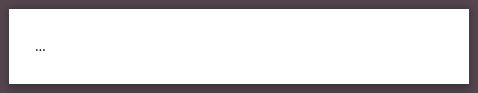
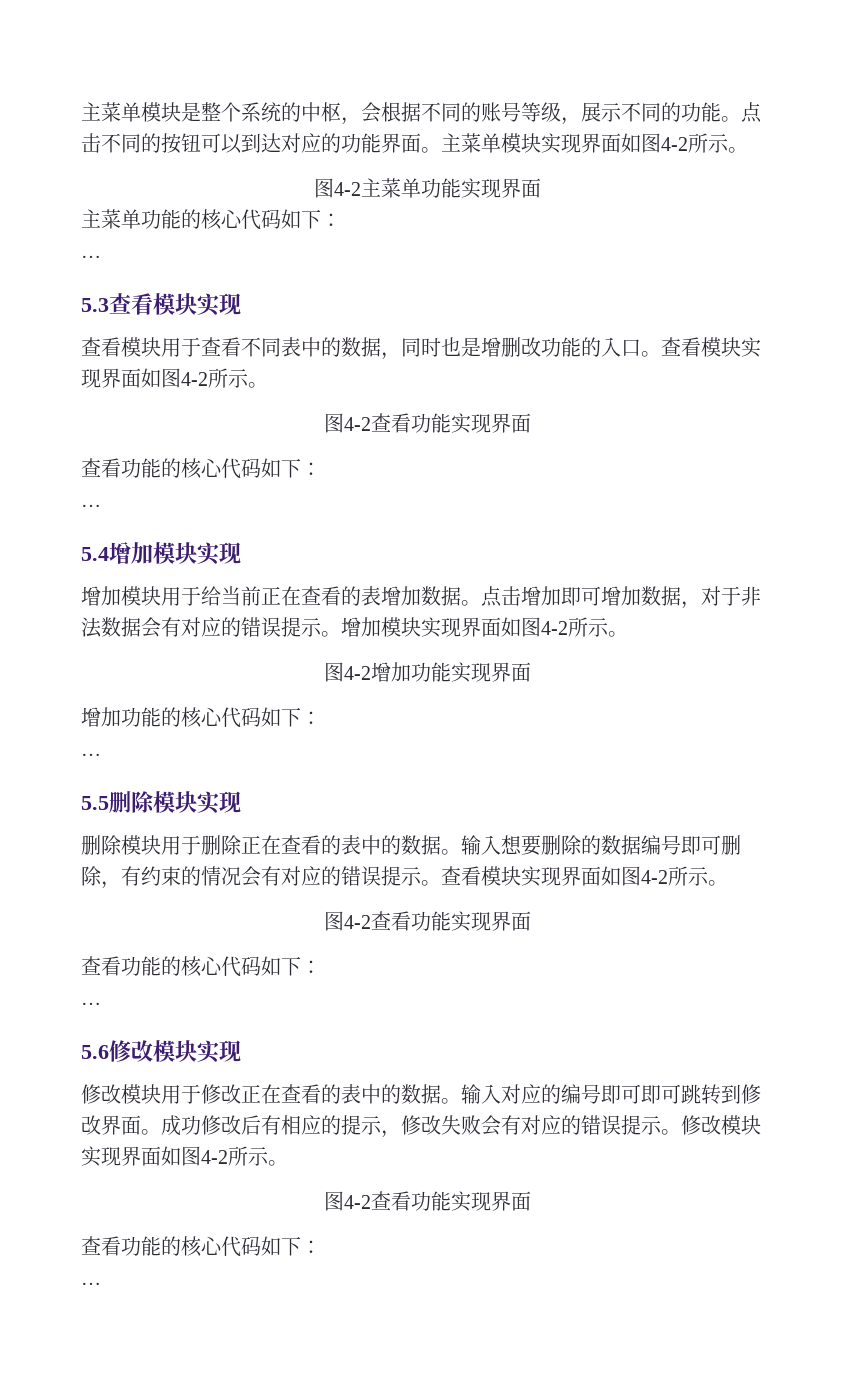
(35, 50) none -> [81,102,762,125] [81,133,748,154] [314,178,541,199] [81,209,341,230] [81,255,101,258] [81,293,241,316] [81,337,761,360] [81,368,268,388] [324,413,531,434] [81,458,321,479] [81,504,101,507] [81,542,241,565] [81,586,761,609] [81,617,628,638] [324,662,531,683] [81,707,321,728] [81,753,101,756] [81,791,241,814] [81,835,741,856] [81,866,728,889] [324,911,531,932] [81,956,321,977] [81,1002,101,1005] [81,1040,241,1063] [81,1084,761,1105] [81,1115,761,1138] [81,1146,288,1167] [324,1191,531,1212] [81,1236,321,1257] 主菜单模块是整个系统的中枢，会根据不同的账号等级，展示不同的功能。点击不同的按钮可以到达对应的功能界面。主菜单模块实现界面如图4-2所示。 // 图4-2主菜单功能实现界面 // 主菜单功能的核心代码如下： // … // 5.3查看模块实现 // 查看模块用于查看不同表中的数据，同时也是增删改功能的入口。查看模块实现界面如图4-2所示。 // 图4-2查看功能实现界面 // 查看功能的核心代码如下： // … // 5.4增加模块实现 // 增加模块用于给当前正在查看的表增加数据。点击增加即可增加数据，对于非法数据会有对应的错误提示。增加模块实现界面如图4-2所示。 // 图4-2增加功能实现界面 // 增加功能的核心代码如下： // … // 5.5删除模块实现 // 删除模块用于删除正在查看的表中的数据。输入想要删除的数据编号即可删除，有约束的情况会有对应的错误提示。查看模块实现界面如图4-2所示。 // 图4-2查看功能实现界面 // 查看功能的核心代码如下： // … // 5.6修改模块实现 // 修改模块用于修改正在查看的表中的数据。输入对应的编号即可即可跳转到修改界面。成功修改后有相应的提示，修改失败会有对应的错误提示。修改模块实现界面如图4-2所示。 // 图4-2查看功能实现界面 // 查看功能的核心代码如下： //

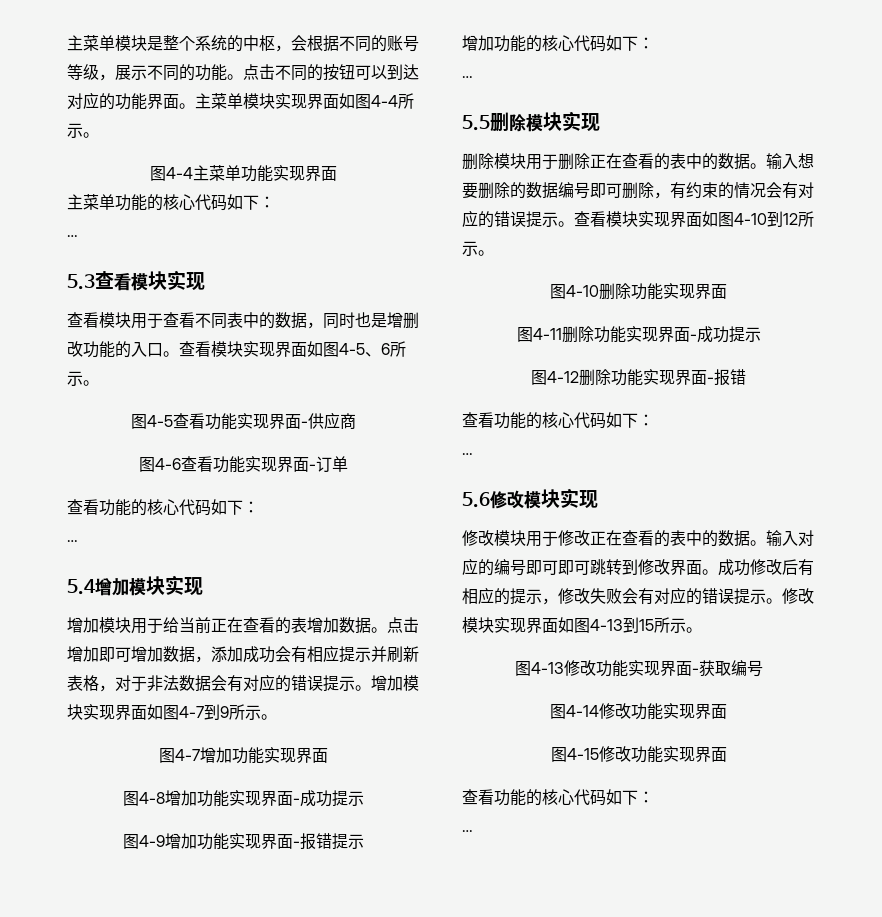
[661,133,748,153] [314,178,361,198] 4-2所示。 // 图4-2 -> [371,93,414,109] [67,123,99,138] [150,166,193,181] 4-4所示。 // 图4-4
[181,368,268,388] [324,413,531,434] 4-2所示。 // 图4-2查看功能实现界面 -> [339,341,406,357] [67,371,99,386] [131,412,356,430] [139,456,348,473] 4-5、6所示。 // 图4-5查看功能实现界面-供应商 // 图4-6查看功能实现界面-订单
(701, 605) none -> [211,645,419,663] [67,675,115,692] 添加成功会有相应提示并刷新表格，
[541,617,628,637] [324,662,531,683] 4-2所示。 // 图4-2增加功能实现界面 -> [179,704,277,720] [159,747,328,764] [123,790,364,807] [123,833,364,850] 4-7到9所示。 // 图4-7增加功能实现界面 // 图4-8增加功能实现界面-成功提示 // 图4-9增加功能实现界面-报错提示
[641,866,728,886] [324,911,531,932] 4-2所示。 // 图4-2查看功能实现界面 -> [734,211,814,227] [462,241,494,256] [550,283,727,300] [516,326,761,343] [531,369,746,386] 4-10到12所示。 // 图4-10删除功能实现界面 // 图4-11删除功能实现界面-成功提示 // 图4-12删除功能实现界面-报错
[201,1146,288,1166] [324,1191,411,1211] 4-2所示。 // 图4-2查看 -> [590,617,702,633] [514,660,763,677] [550,703,727,720] [550,746,631,762] 4-13到15所示。 // 图4-13修改功能实现界面-获取编号 // 图4-14修改功能实现界面 // 图4-15修改

